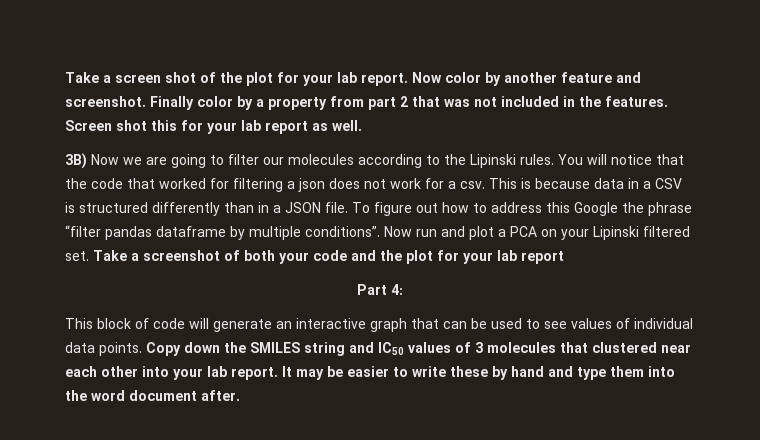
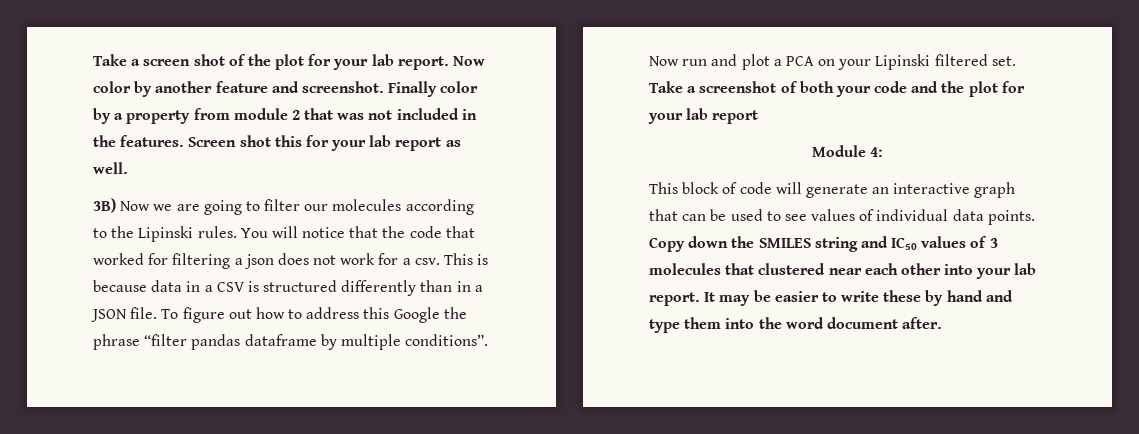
[368,97,396,110] part -> [233,108,288,120] module
[357,284,387,295] Part -> [811,145,866,157] Module

